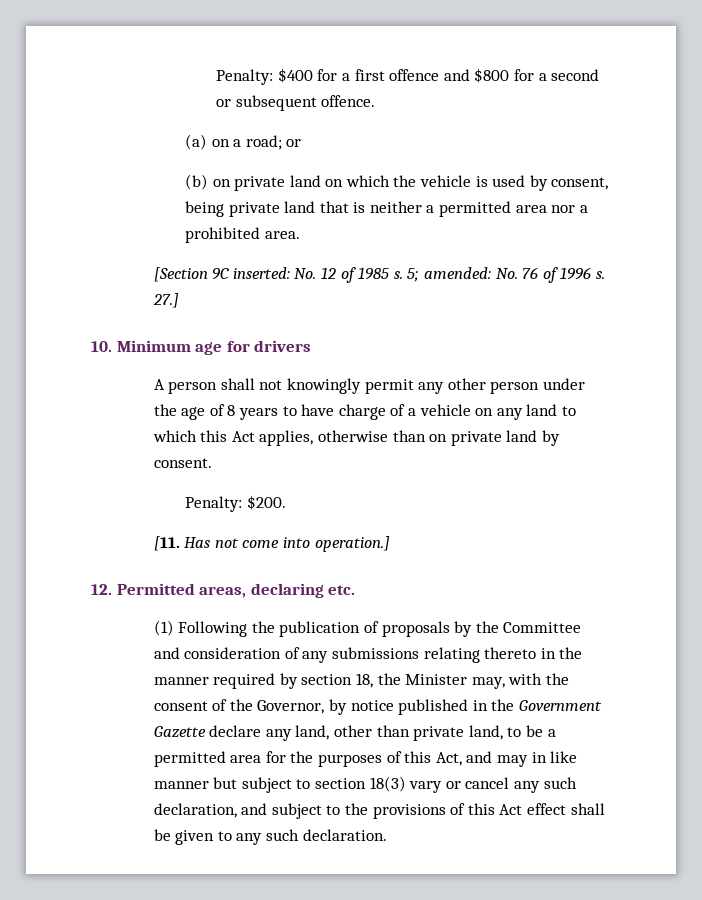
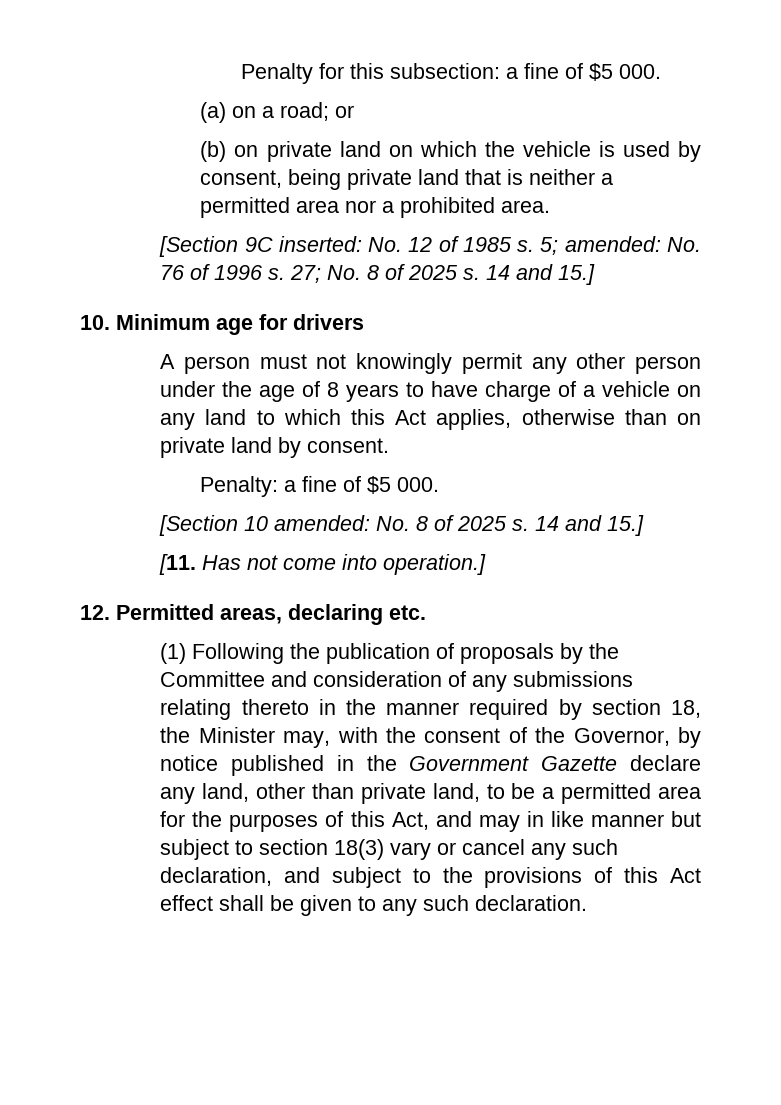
[216,68,600,85] [216,95,376,111] Penalty: $400 for a first offence and $800 for a second or subsequent offence. -> [240,63,661,84] Penalty for this subsection: a fine of $5 000.
[152,293,179,308] 27.] -> [290,264,596,285] 27; No. 8 of 2025 s. 14 and 15.]
[220,378,255,390] shall -> [259,354,307,369] must
[246,495,286,510] $200. -> [284,476,440,494] [159,515,645,536] a fine of $5 000. // [Section 10 amended: No. 8 of 2025 s. 14 and 15.]

